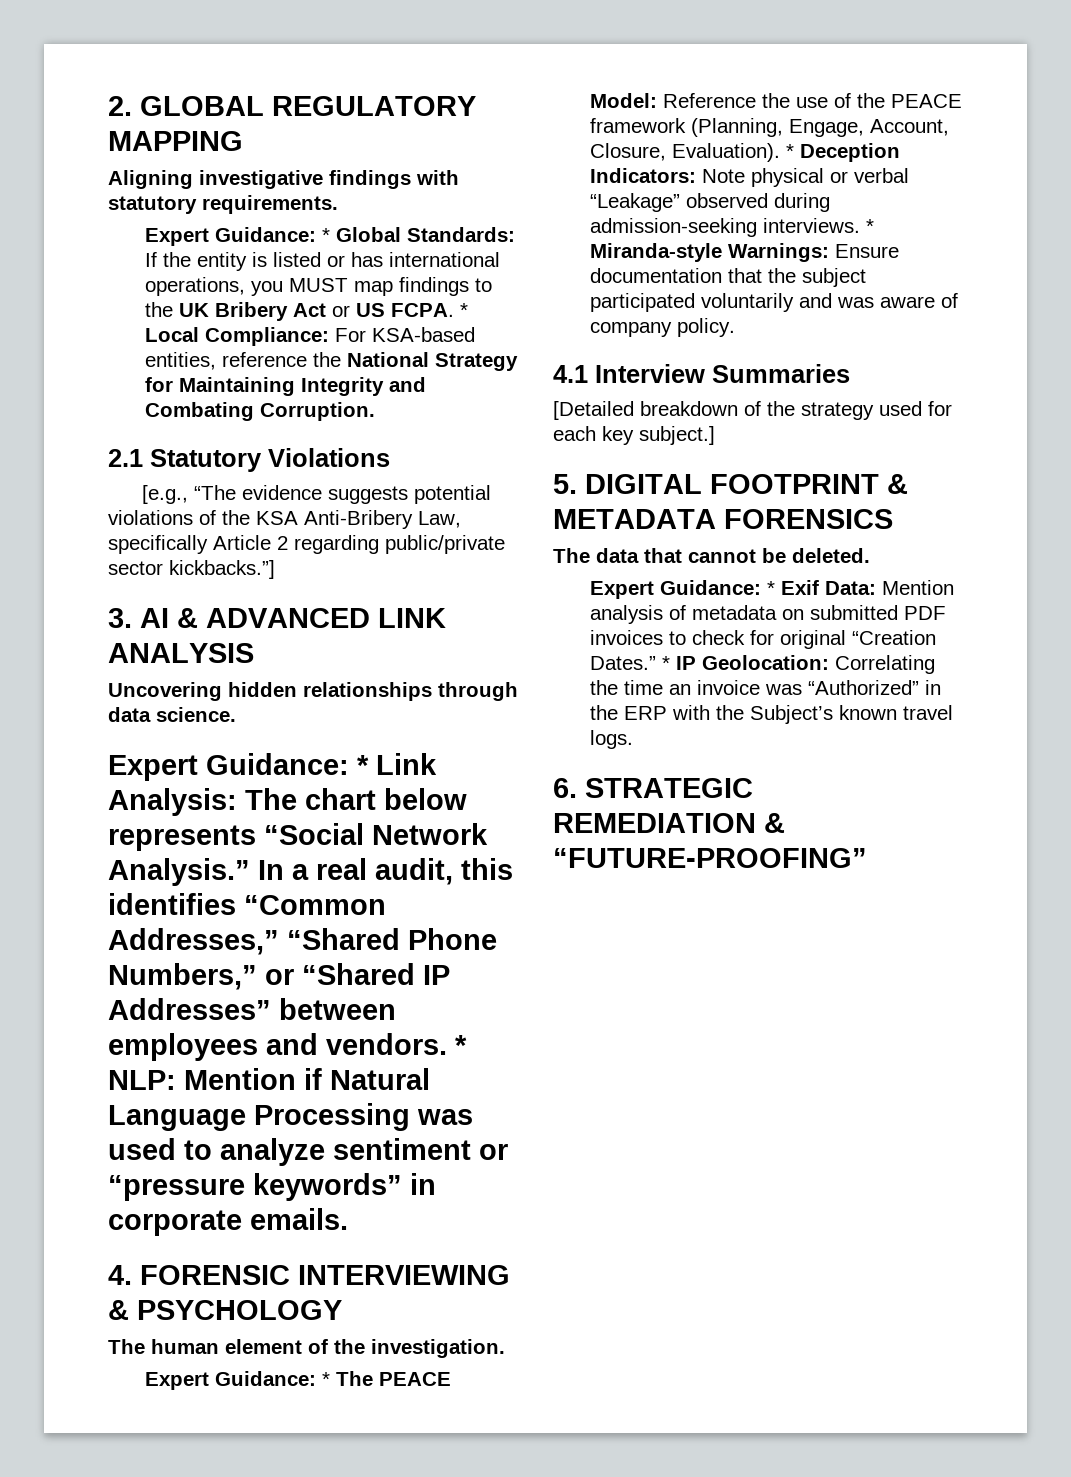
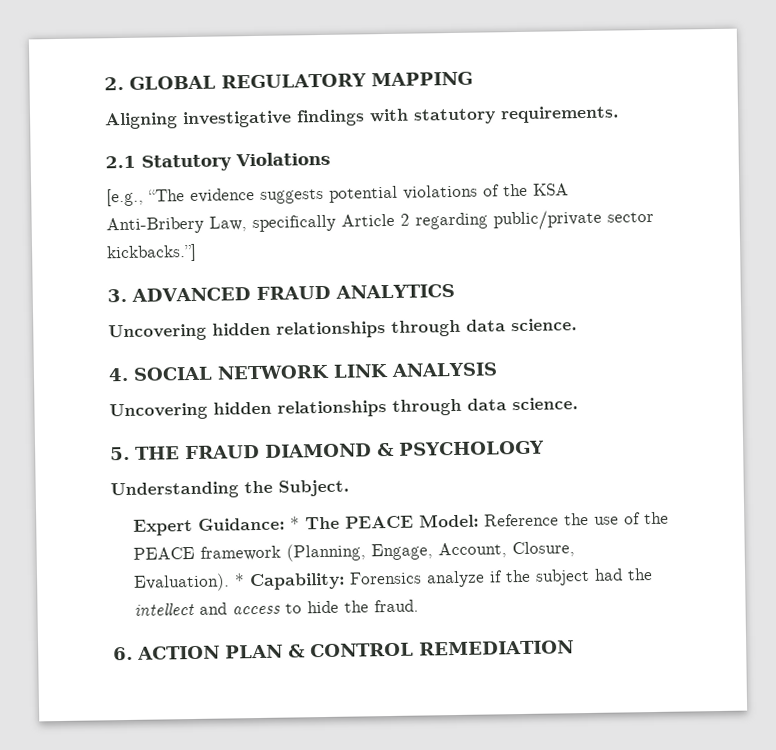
[145,227,516,246] [145,252,501,271] [145,277,493,296] [145,302,469,321] [145,327,476,346] [145,352,519,371] [145,377,427,396] [145,402,376,421] // Expert Guidance: * Global Standards: If the entity is listed or has international operations, you MUST map findings to the UK Bribery Act or US FCPA. * Local Compliance: For KSA-based entities, reference the National Strategy for Maintaining Integrity and Combating Corruption. -> (619, 114) none
[140,608,370,628] AI & ADVANCED -> [131,283,455,302] [108,318,577,342] [108,364,330,382] ADVANCED FRAUD ANALYTICS // Uncovering hidden relationships through data science. // 4. SOCIAL NETWORK
[108,753,437,781] [108,788,467,816] [108,823,488,851] [108,858,513,886] [108,893,386,915] [108,928,497,955] [108,963,450,990] [108,998,396,1020] [108,1033,467,1061] [108,1068,430,1090] [108,1103,473,1131] [108,1138,508,1166] [108,1173,436,1201] [108,1208,348,1236] [108,1265,510,1285] [108,1300,342,1320] [108,1339,505,1358] Expert Guidance: * Link Analysis: The chart below represents “Social Network Analysis.” In a real audit, this identifies “Common Addresses,” “Shared Phone Numbers,” or “Shared IP Addresses” between employees and vendors. * NLP: Mention if Natural Language Processing was used to analyze sentiment or “pressure keywords” in corporate emails. // 4. FORENSIC INTERVIEWING & PSYCHOLOGY // The human element of the investigation. -> [110,440,545,461] [110,479,349,500] 5. THE FRAUD DIAMOND & PSYCHOLOGY // Understanding the Subject.
[800,143,901,162] [590,168,910,187] [590,193,831,212] [590,218,875,237] [590,243,900,262] [590,268,867,287] [590,293,959,312] [590,318,736,337] [553,364,850,383] [553,401,952,420] [553,426,715,445] [553,474,908,494] [553,509,893,529] [553,548,870,563] [590,580,955,599] [590,605,947,624] [590,630,937,649] [590,655,936,674] [590,680,942,695] [590,705,954,724] [590,730,634,749] [553,778,753,798] [553,813,785,833] [553,848,867,868] Deception Indicators: Note physical or verbal “Leakage” observed during admission-seeking interviews. * Miranda-style Warnings: Ensure documentation that the subject participated voluntarily and was aware of company policy. // 4.1 Interview Summaries // [Detailed breakdown of the strategy used for each key subject.] // 5. DIGITAL FOOTPRINT & METADATA FORENSICS // The data that cannot be deleted. // Expert Guidance: * Exif Data: Mention analysis of metadata on submitted PDF invoices to check for original “Creation Dates.” * IP Geolocation: Correlating the time an invoice was “Authorized” in the ERP with the Subject’s known travel logs. // 6. STRATEGIC REMEDIATION & “FUTURE-PROOFING” -> [249,568,653,591] [133,599,419,616] [113,640,574,661] Capability: Forensics analyze if the subject had the intellect and access to hide the fraud. // 6. ACTION PLAN & CONTROL REMEDIATION

